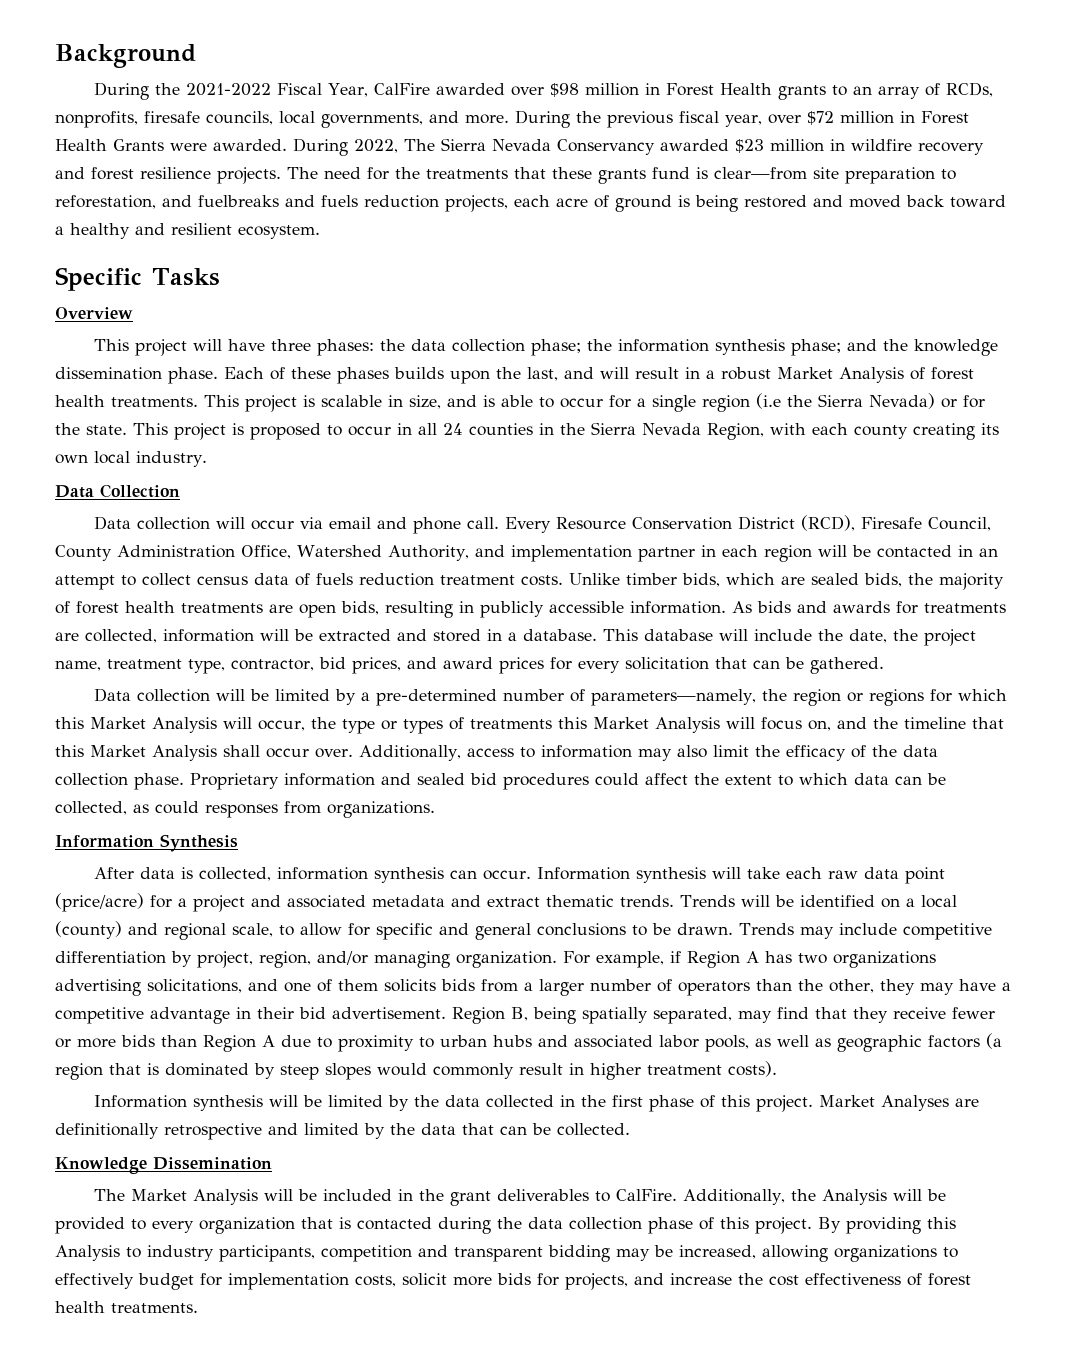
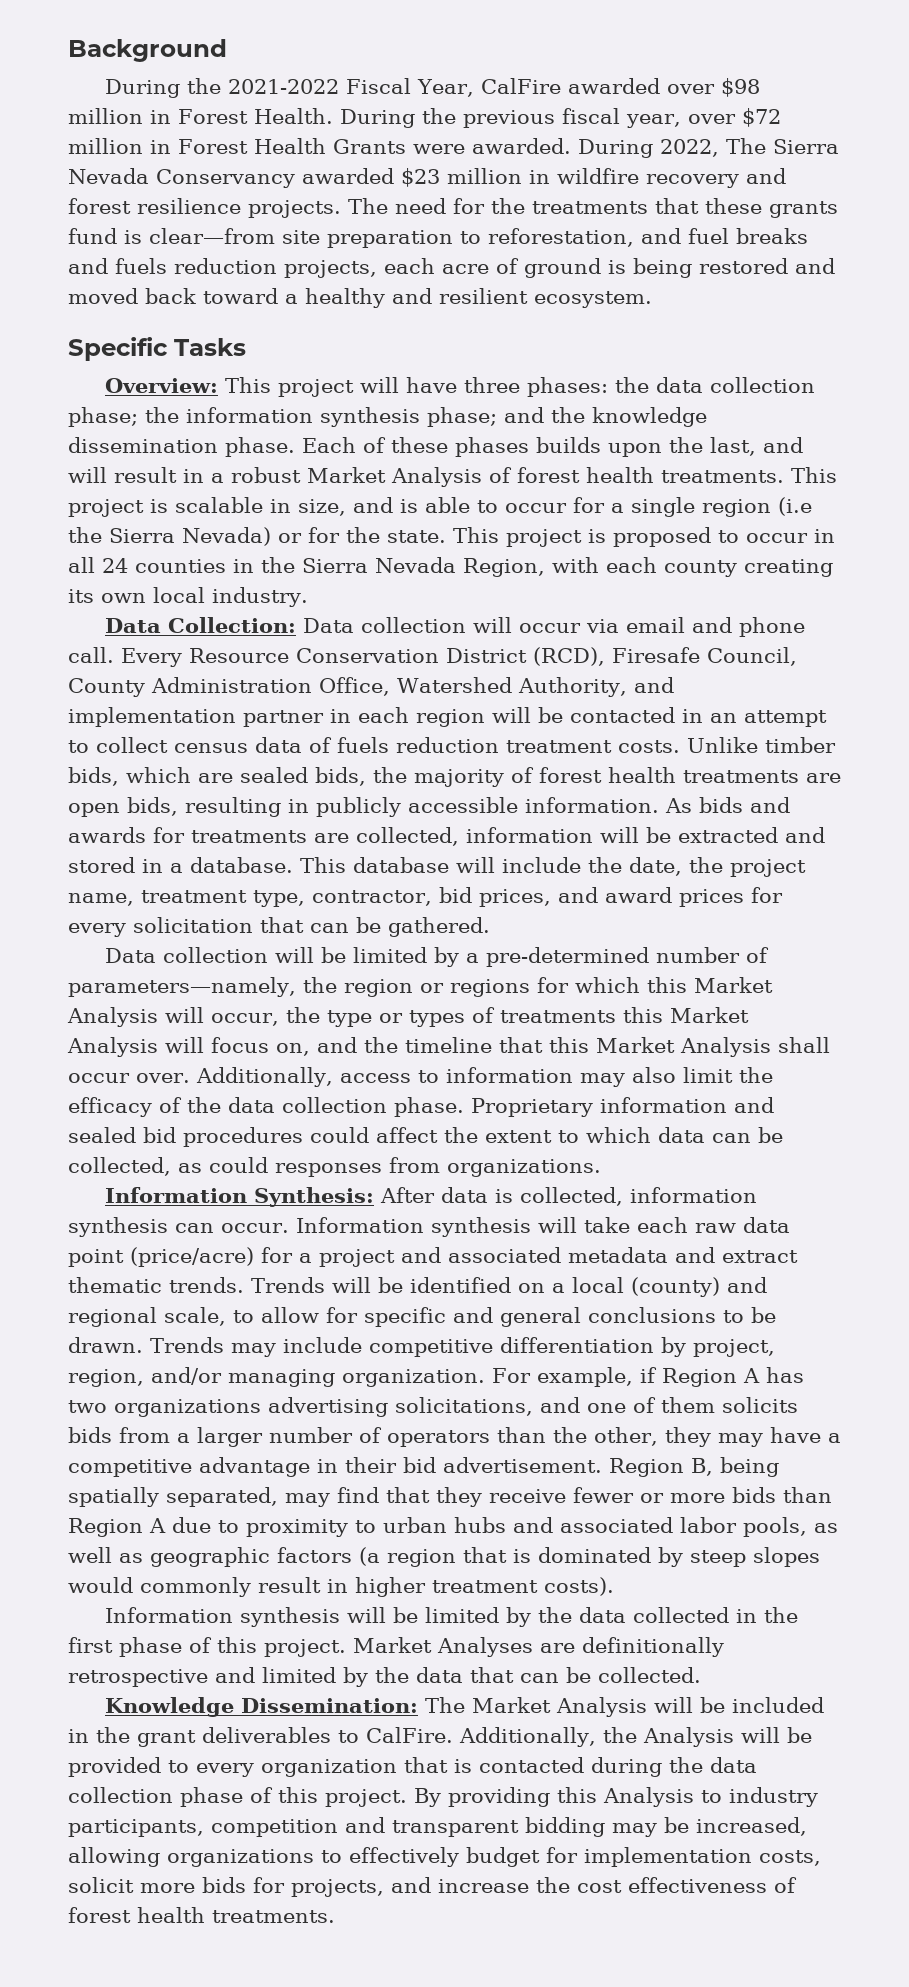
[719,82,993,100] [55,111,509,128] Health grants to an array of RCDs, nonprofits, firesafe councils, local governments, and more. -> [253,108,333,124] Health.
[198,195,279,207] fuelbreaks -> [688,228,808,244] fuel breaks
[55,307,133,319] Overview // -> [105,378,219,393] Overview:
[100,484,180,498] Collection // -> [168,617,297,633] Collection:
[160,834,238,852] Synthesis // -> [254,1187,375,1207] Synthesis:
[153,1157,272,1170] Dissemination // -> [241,1698,419,1713] Dissemination:

